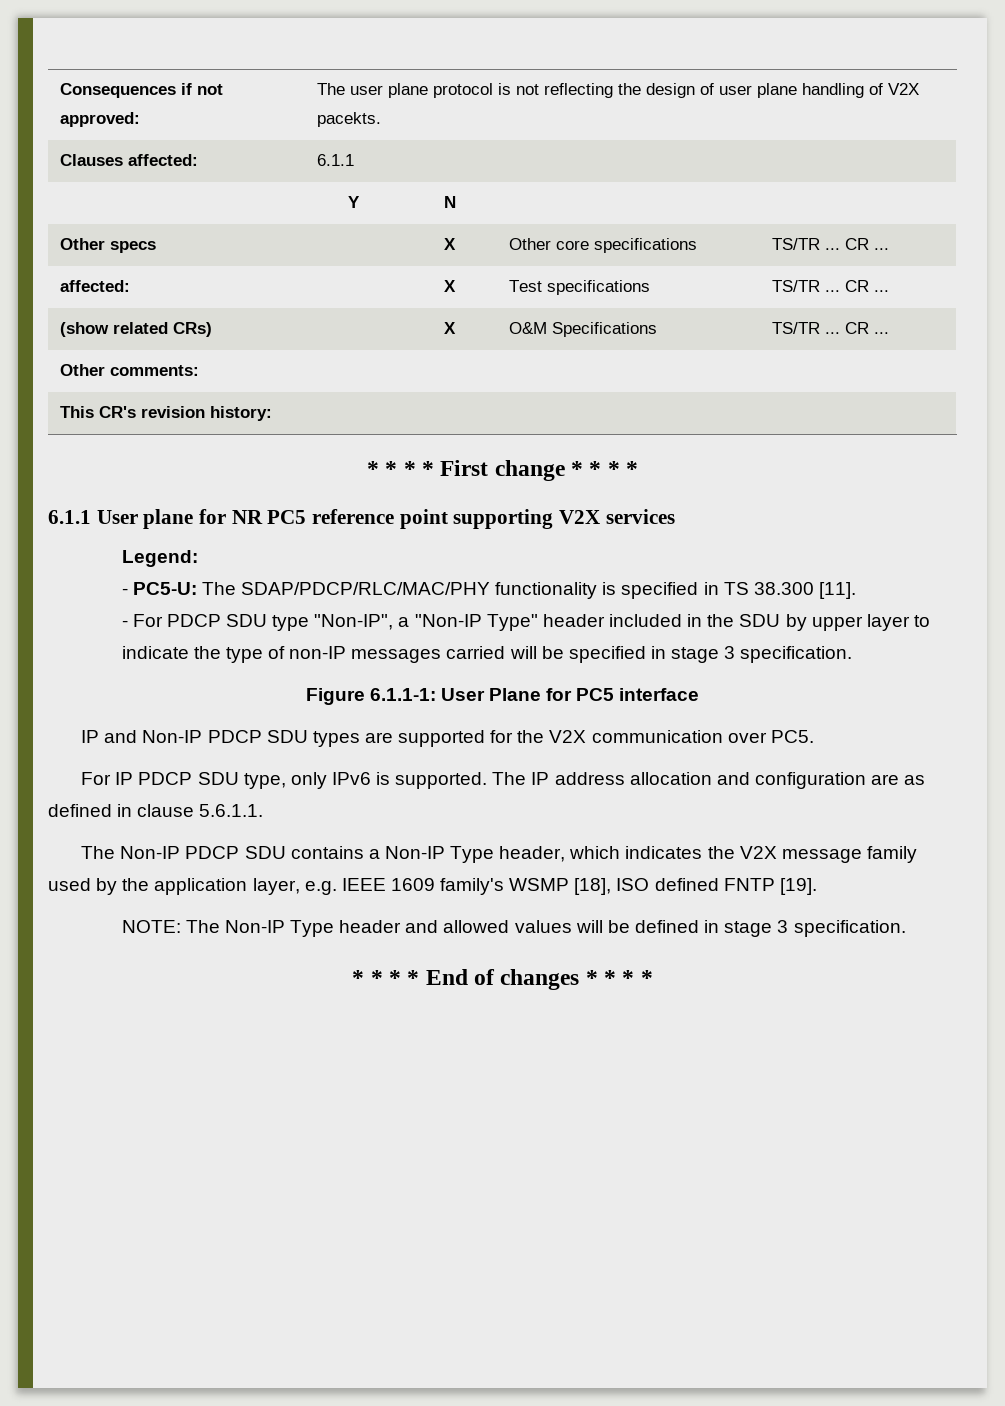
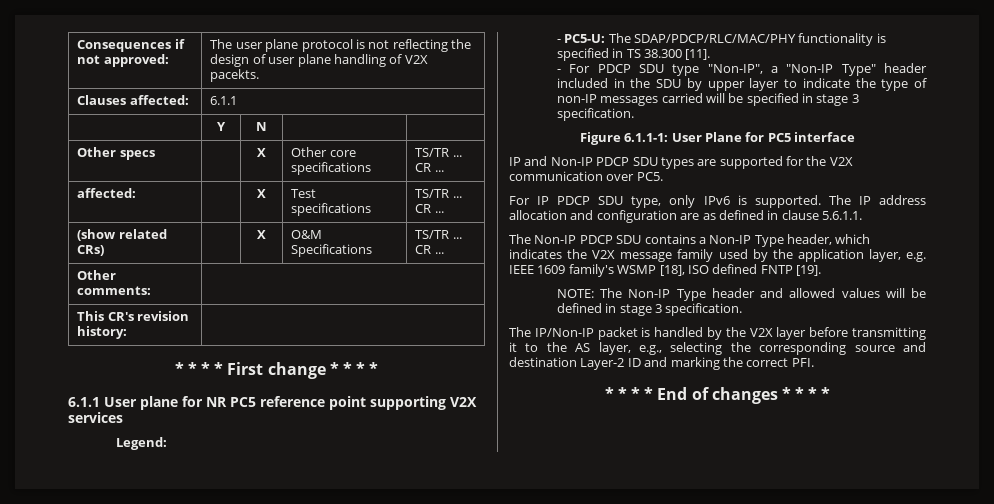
(906, 928) none -> [509,327,926,340] [509,342,926,355] [509,357,814,370] // The IP/Non-IP packet is handled by the V2X layer before transmitting it to the AS layer, e.g., selecting the corresponding source and destination Layer-2 ID and marking the correct PFI.

